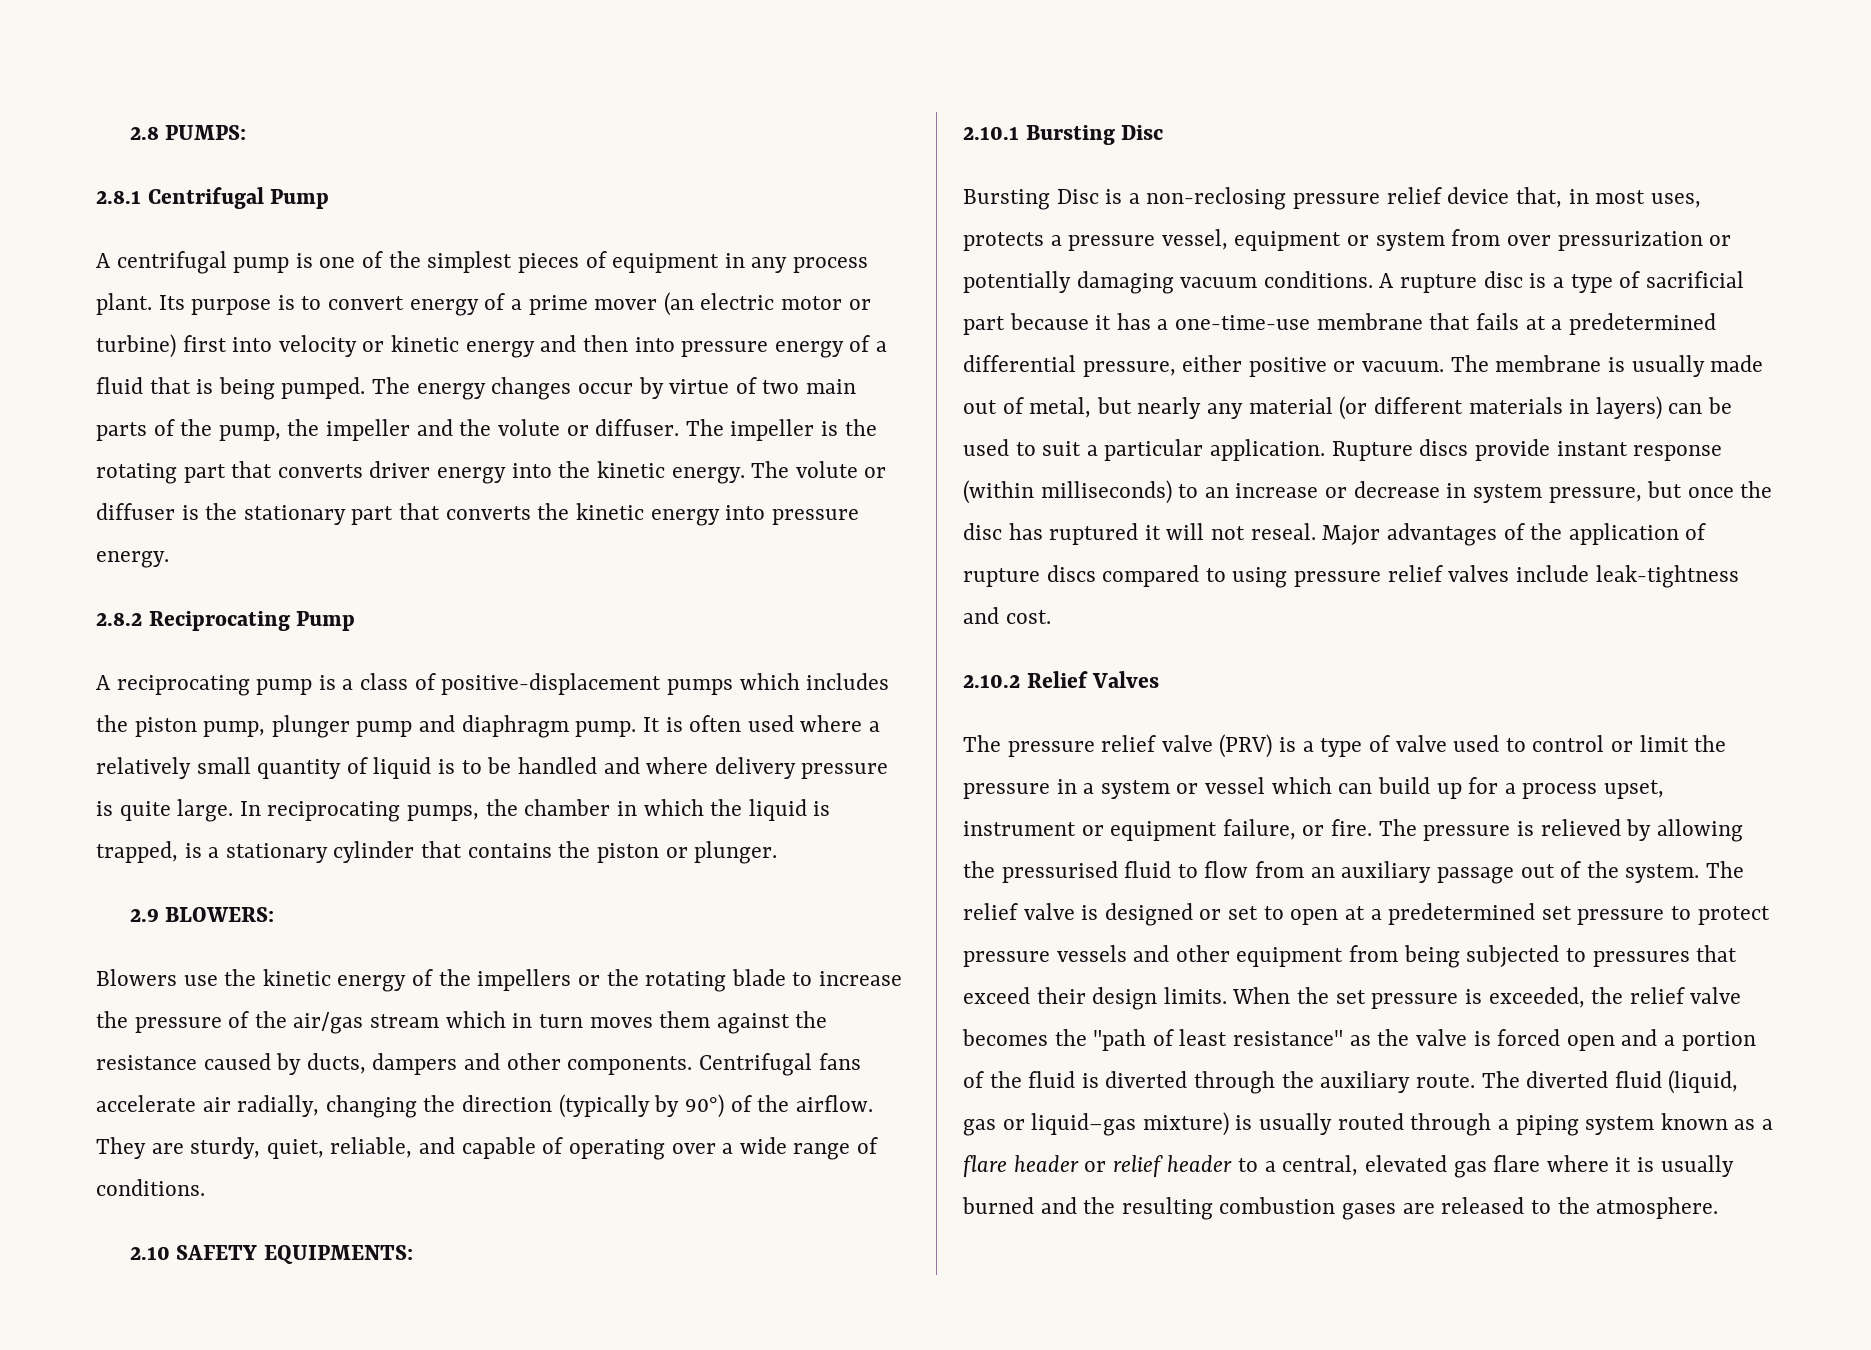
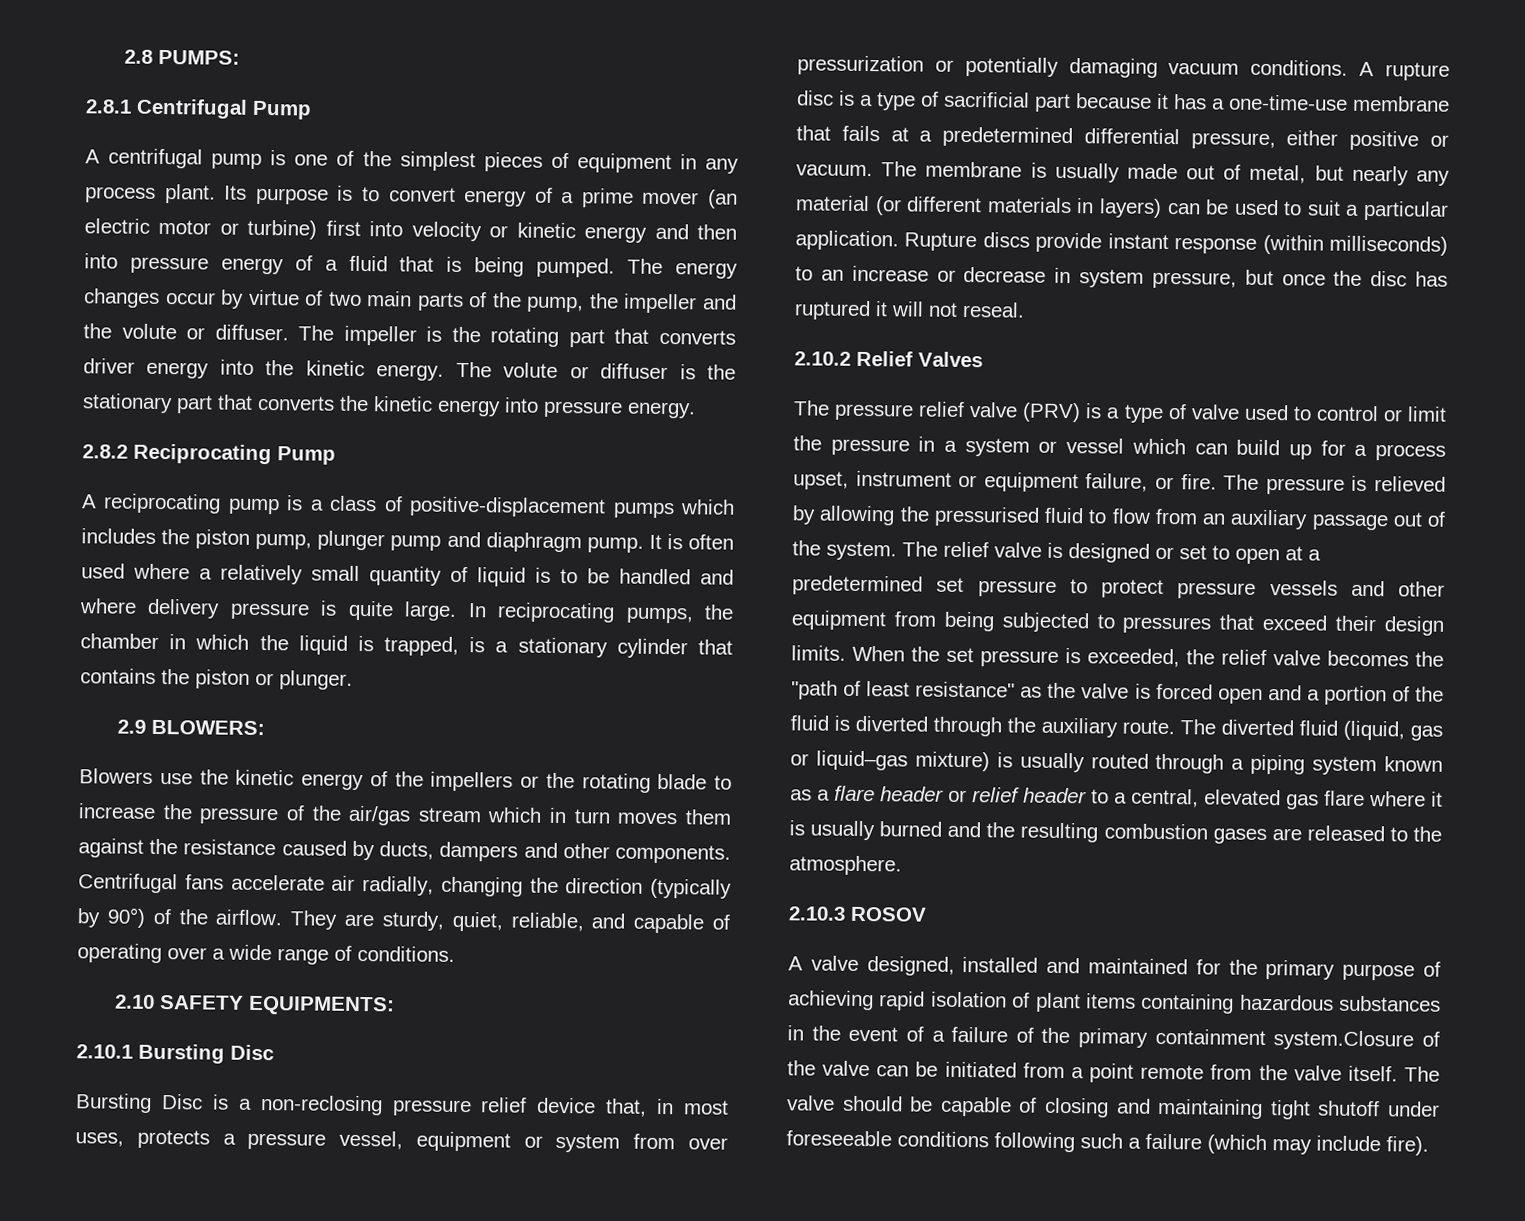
[1322,523,1707,546] [963,565,1739,588] [963,607,1051,624] Major advantages of the application of rupture discs compared to using pressure relief valves include leak-tightness and cost. -> (1025, 309) none
(1719, 1208) none -> [788,906,927,922] [788,955,1441,981] [788,990,1441,1014] [787,1025,1440,1051] [787,1060,1440,1083] [787,1095,1440,1120] [786,1130,1429,1156] // 2.10.3 ROSOV // A valve designed, installed and maintained for the primary purpose of achieving rapid isolation of plant items containing hazardous substances in the event of a failure of the primary containment system.Closure of the valve can be initiated from a point remote from the valve itself. The valve should be capable of closing and maintaining tight shutoff under foreseeable conditions following such a failure (which may include fire).

